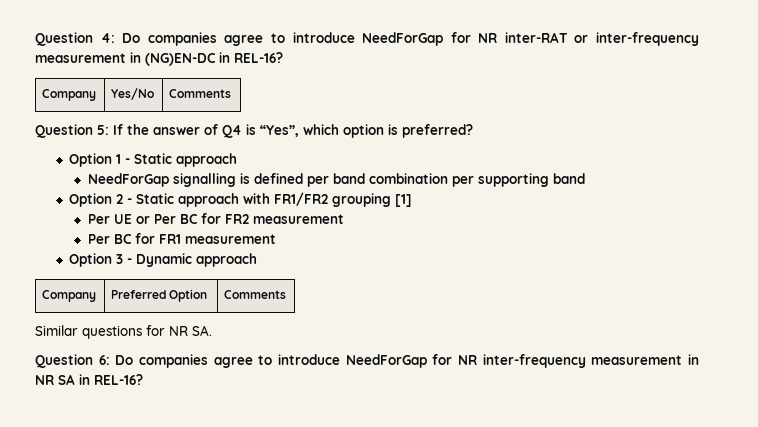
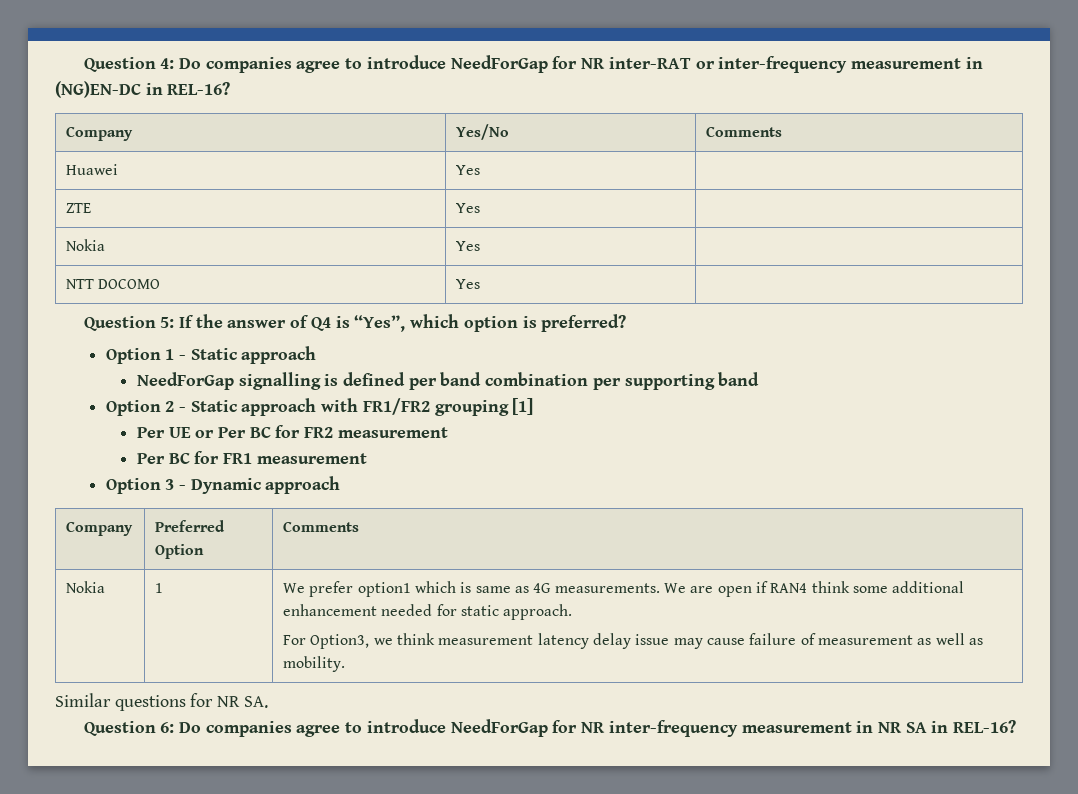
(232, 93) none -> [66,164,119,175] [456,165,481,175] [66,203,92,213] [456,203,481,213] [66,239,106,251] [456,241,481,251] [66,279,161,289] [456,279,481,289] // Huawei | Yes | // ZTE | Yes | // Nokia | Yes | // NTT DOCOMO | Yes |
(287, 294) none -> [66,581,106,593] [155,583,164,593] [283,581,965,597] [283,604,573,620] [283,633,983,649] [283,656,346,672] // Nokia | 1 | We prefer option1 which is same as 4G measurements. We are open if RAN4 think some additional enhancement needed for static approach. // For Option3, we think measurement latency delay issue may cause failure of measurement as well as mobility.

